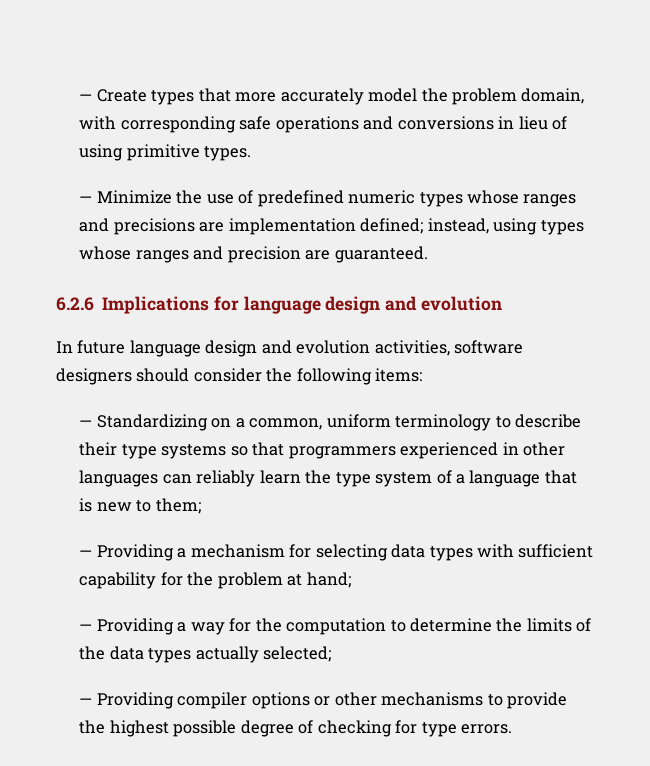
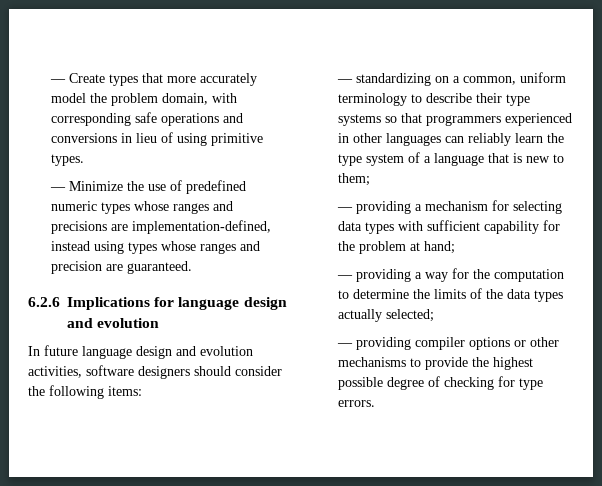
[228,218,489,235] implementation defined; instead, -> [132,220,272,234] [51,241,91,251] implementation-defined, instead
[96,414,208,431] Standardizing -> [356,73,432,86] standardizing
[96,544,174,561] Providing -> [356,201,412,214] providing
[96,618,174,635] Providing -> [356,269,412,282] providing
[96,692,174,709] Providing -> [356,337,412,350] providing

